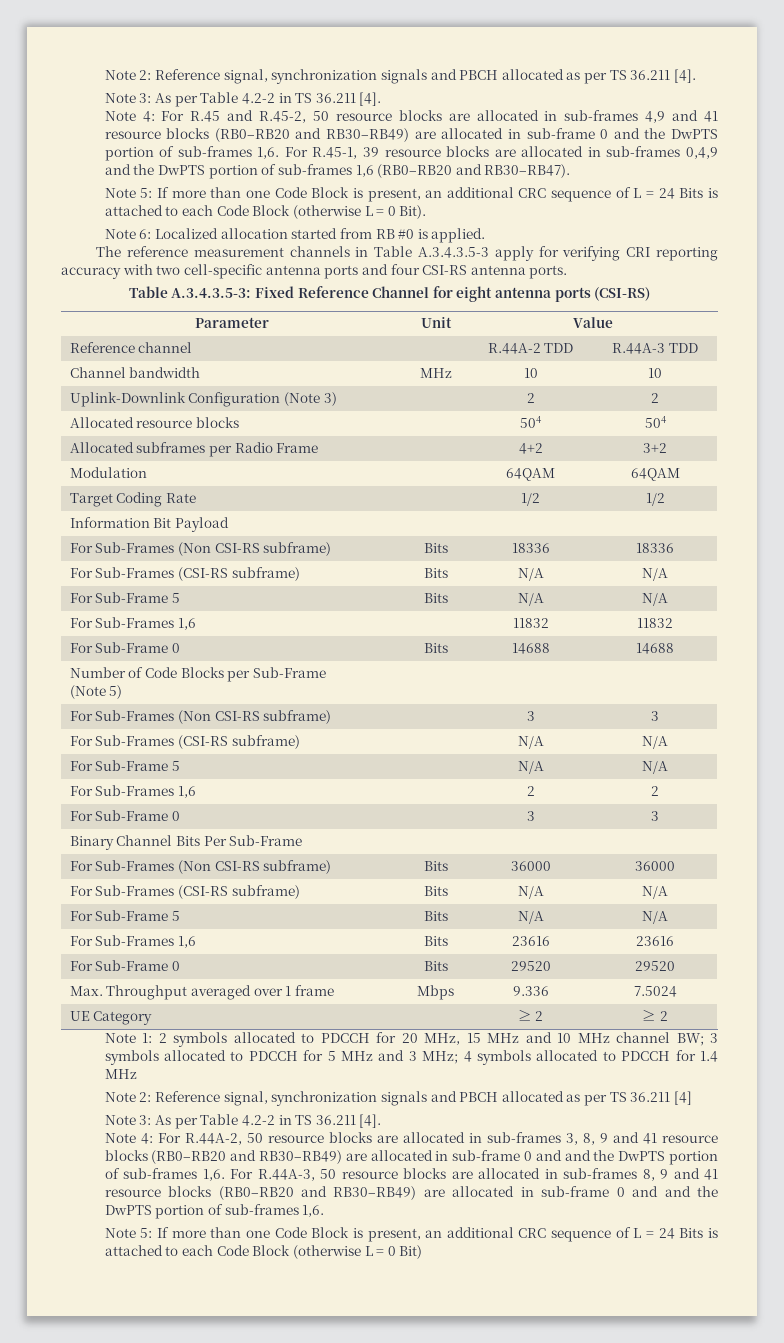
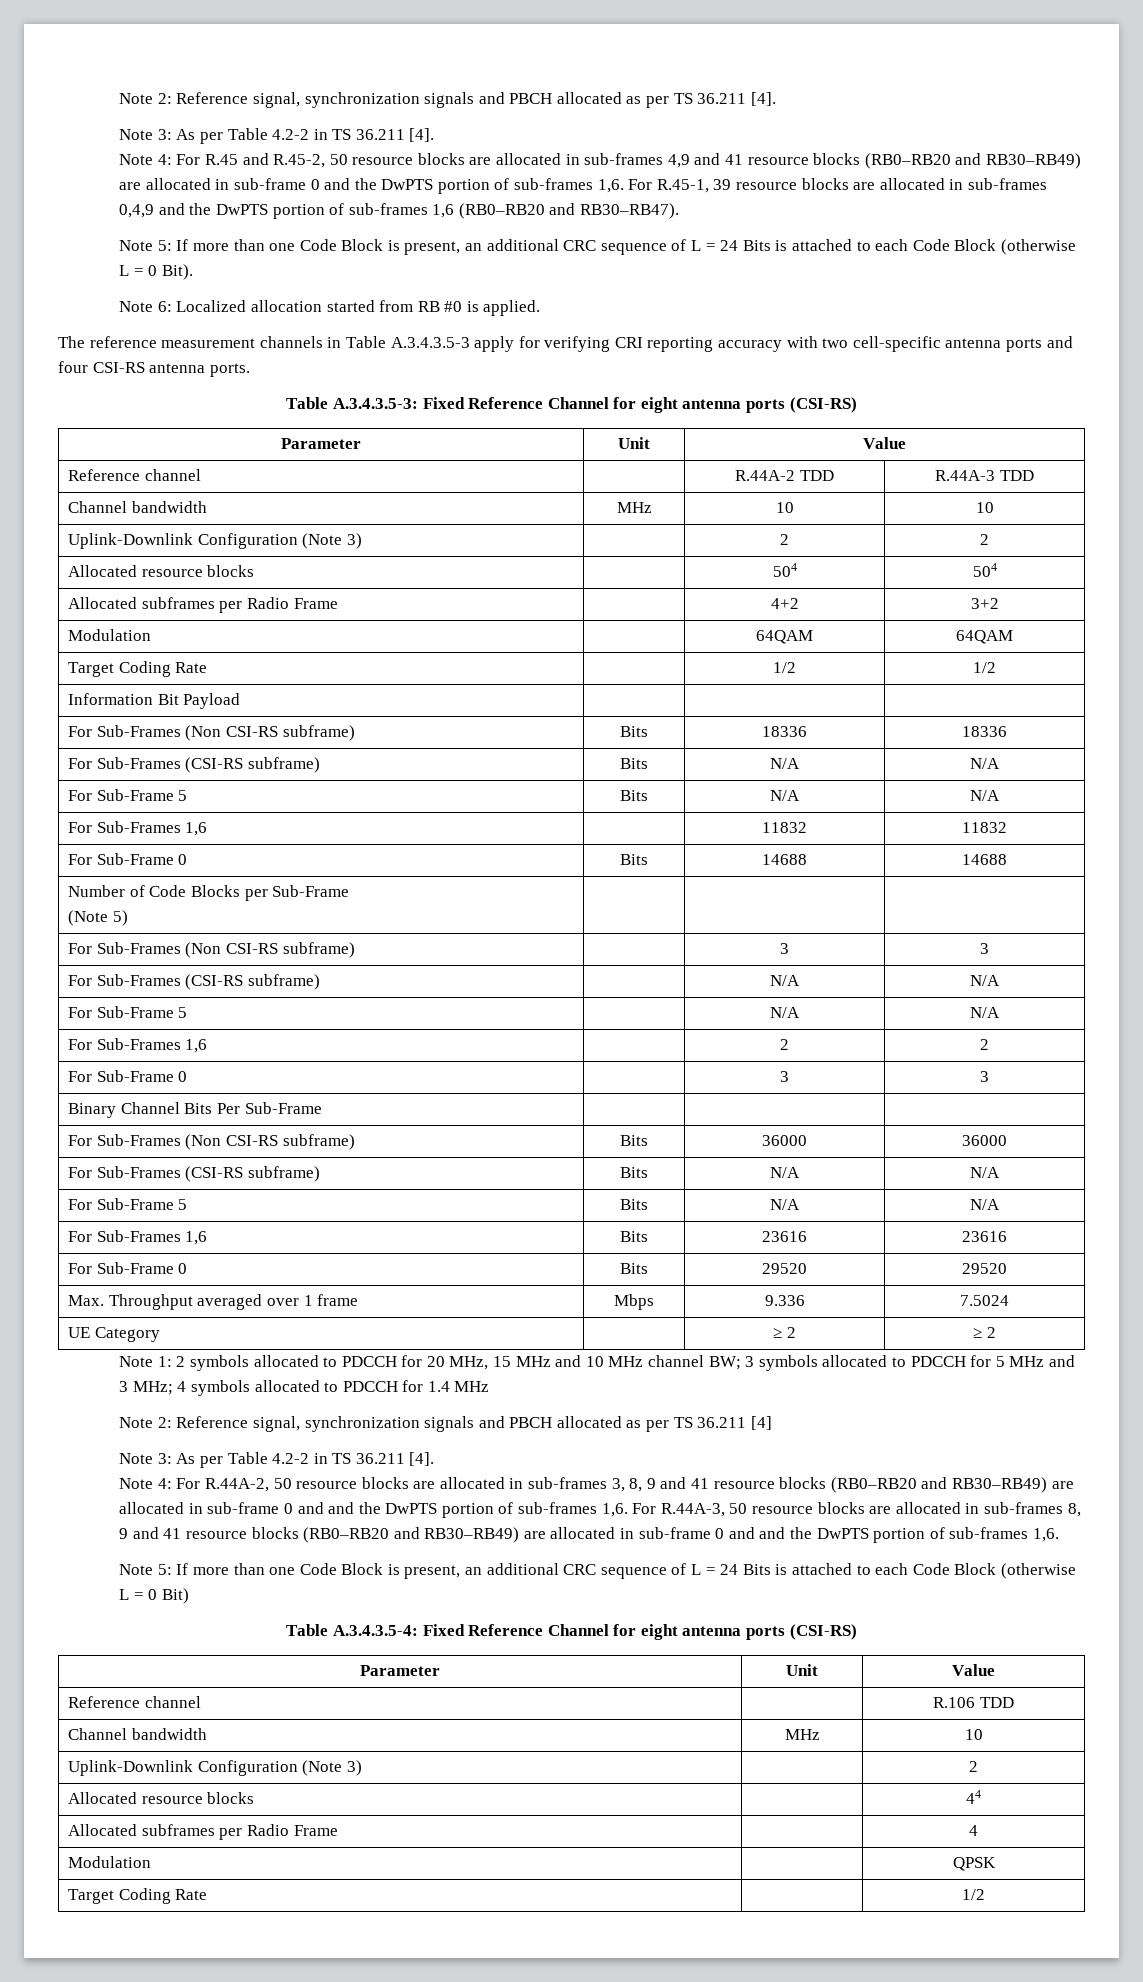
(423, 1252) none -> [286,1624,857,1640] [360,1665,440,1676] [786,1664,818,1676] [952,1664,995,1676] [68,1696,201,1708] [933,1697,1014,1708] [68,1728,207,1740] [784,1729,820,1740] [964,1729,983,1740] [68,1760,362,1776] [969,1761,978,1772] [68,1792,255,1804] [966,1790,981,1804] [68,1824,338,1840] [969,1825,978,1836] [68,1856,152,1868] [952,1857,996,1871] [68,1888,208,1904] [962,1889,985,1900] // Table A.3.4.3.5-4: Fixed Reference Channel for eight antenna ports (CSI-RS) // Parameter | Unit | Value // Reference channel | | R.106 TDD // Channel bandwidth | MHz | 10 // Uplink-Downlink Configuration (Note 3) | | 2 // Allocated resource blocks | | 44 // Allocated subframes per Radio Frame | | 4 // Modulation | | QPSK // Target Coding Rate | | 1/2

